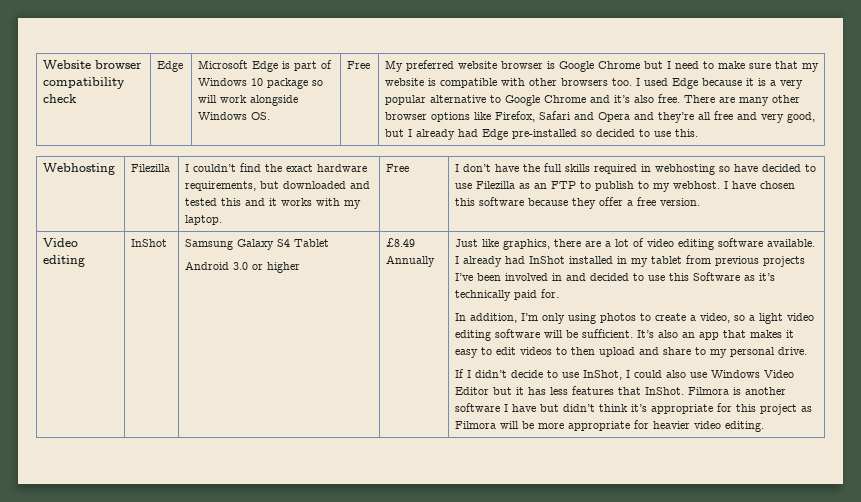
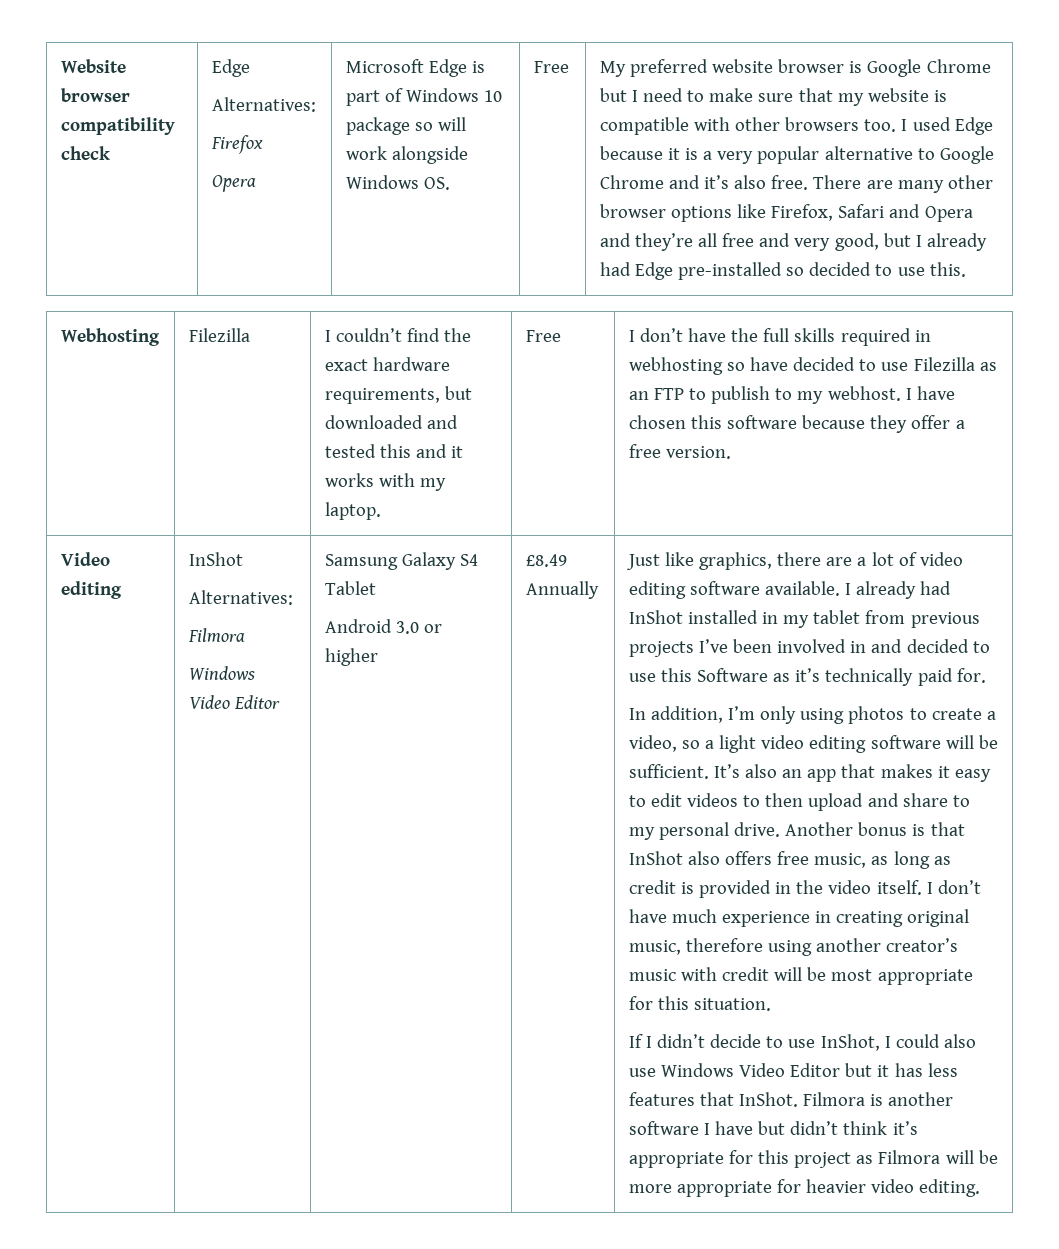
(183, 66) none -> [211,97,316,112] [210,135,263,154] [211,175,256,192] // Alternatives: // Firefox // Opera
(167, 243) none -> [188,590,293,605] [187,628,245,642] [188,666,255,680] [188,695,280,709] // Alternatives: // Filmora // Windows Video Editor
(807, 351) none -> [785,822,965,836] [628,851,951,869] [628,880,981,898] [628,909,970,927] [628,938,959,956] [628,967,973,985] [628,996,772,1011] Another bonus is that InShot also offers free music, as long as credit is provided in the video itself. I don’t have much experience in creating original music, therefore using another creator’s music with credit will be most appropriate for this situation.

